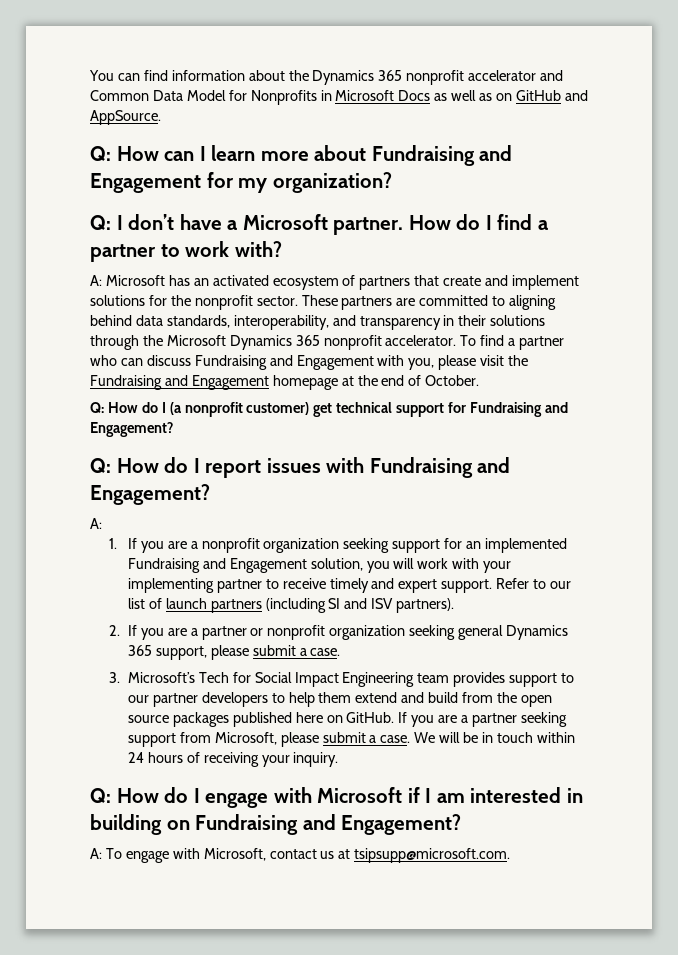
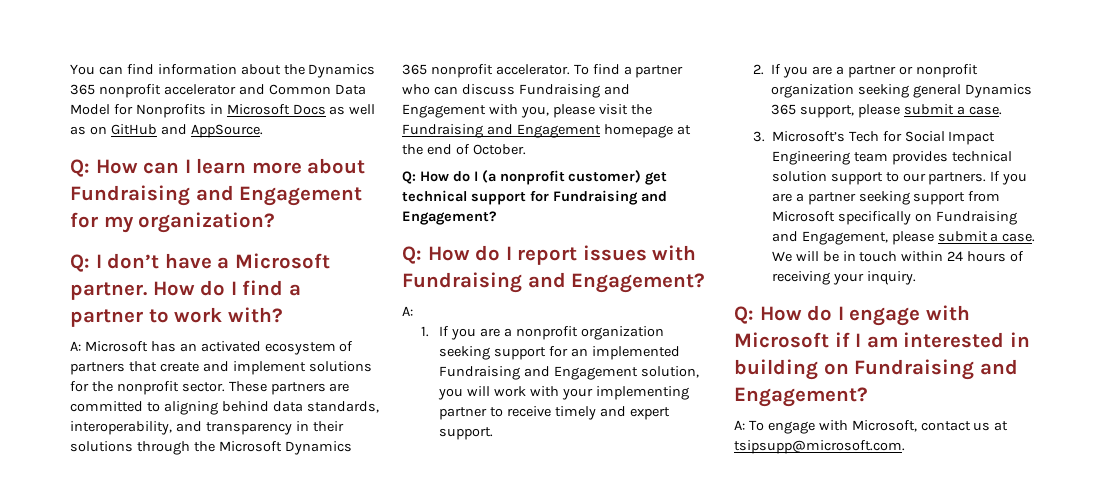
[496,578,572,589] [127,598,455,613] Refer to our list of launch partners (including SI and ISV partners). -> (494, 433) none
(506, 679) none -> [951,151,1012,162] [771,171,827,182] technical solution
[152,692,552,707] [127,712,395,727] partner developers to help them extend and build from the open source packages published here on GitHub. -> [928,172,987,185] partners.
[214,732,277,745] Microsoft, -> [771,211,1017,225] [771,231,888,245] Microsoft specifically on Fundraising and Engagement,

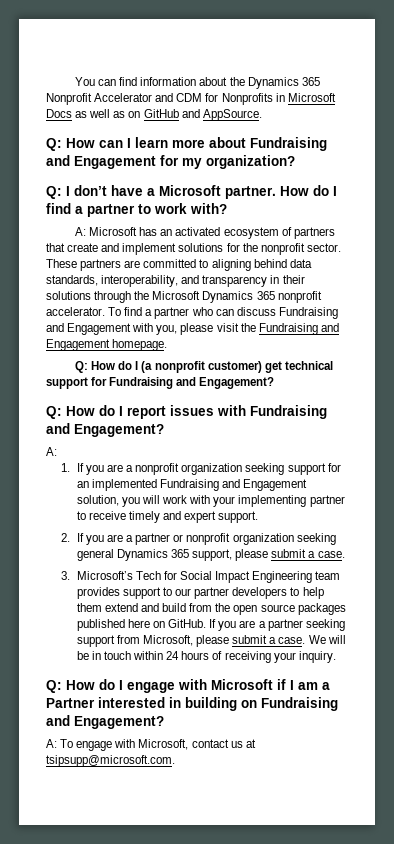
[98,84,366,98] [70,104,110,115] nonprofit accelerator and Common Data Model -> [46,93,203,105] Nonprofit Accelerator and CDM
[603,124,691,138] [402,144,526,155] homepage at the end of October. -> [112,339,168,351] homepage.
[951,151,1012,162] [771,171,827,182] technical solution -> (120, 593) none
[928,172,987,185] partners. -> [194,587,324,599] [76,603,346,615] [76,619,207,631] partner developers to help them extend and build from the open source packages published here on GitHub.
[771,211,1017,225] [771,231,888,245] Microsoft specifically on Fundraising and Engagement, -> [143,635,194,646] Microsoft,
(898, 342) none -> [322,682,330,690] [46,698,95,708] a Partner

